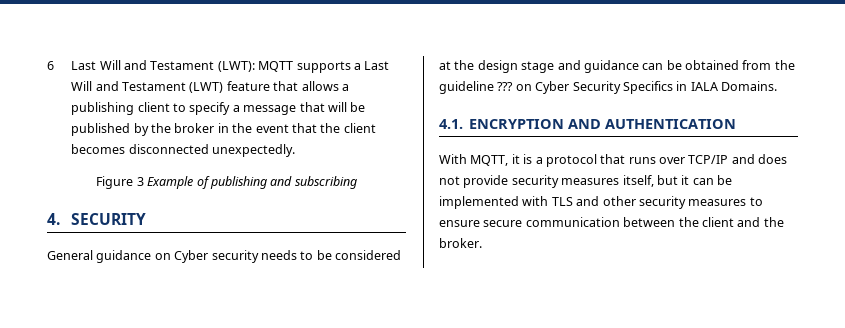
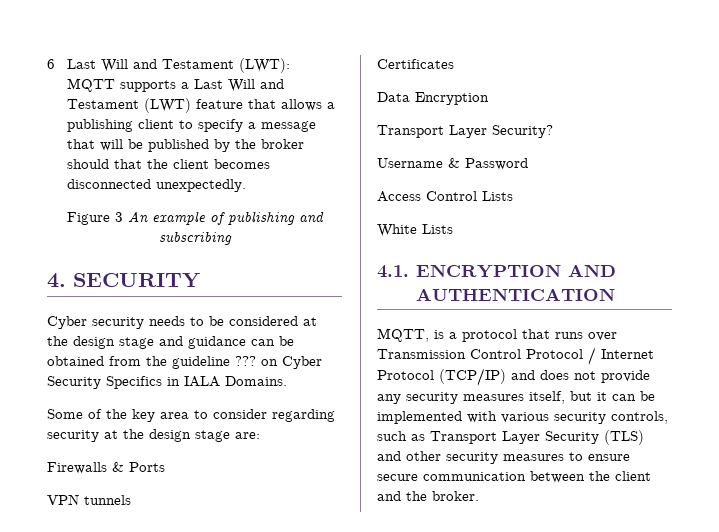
[217,123,289,133] in the event -> [67,159,110,169] should
[147,176,194,189] Example -> [127,211,206,225] An example
[47,250,171,263] General guidance on -> (201, 280) none
(777, 86) none -> [47,409,335,422] [47,429,260,442] [47,462,165,474] [47,494,131,505] [377,59,454,69] [377,92,489,105] [377,125,553,138] [377,158,528,170] [377,191,513,202] [377,224,453,237] // Some of the key area to consider regarding security at the design stage are: // Firewalls & Ports // VPN tunnels // Certificates // Data Encryption // Transport Layer Security? // Username & Password // Access Control Lists // White Lists
[439,154,520,166] With MQTT, it -> [377,328,429,342] MQTT,
[688,155,729,164] TCP/IP -> [377,347,654,365] [377,368,506,386] Transmission Control Protocol / Internet Protocol (TCP/IP)
(509, 181) none -> [377,394,401,404] any
[551,197,573,206] TLS -> [501,411,668,424] [377,430,644,445] various security controls, such as Transport Layer Security (TLS)

